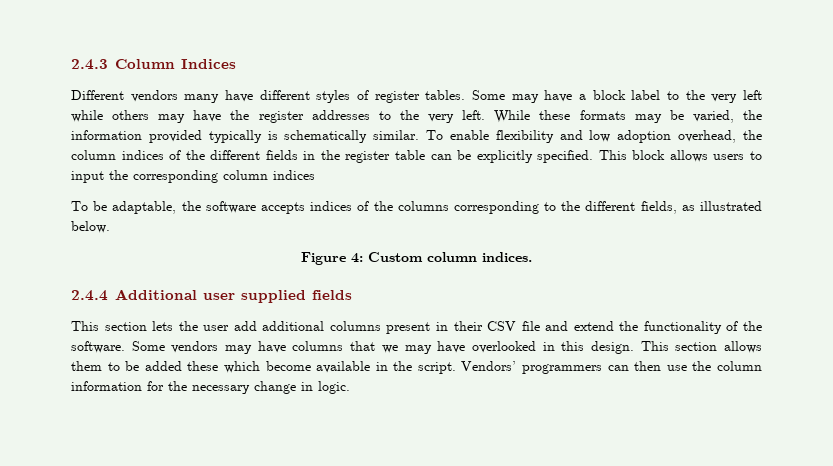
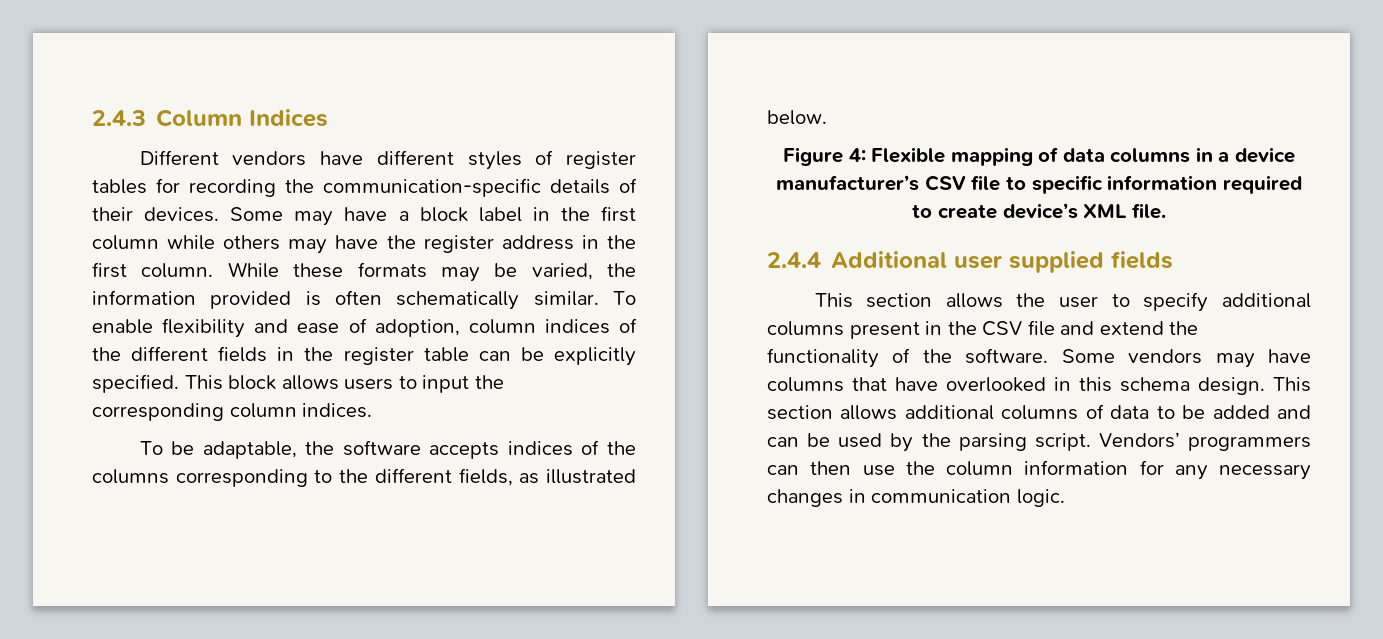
[184,94,220,103] many -> (307, 158) none
[425,90,466,100] tables. -> [92,178,637,197] [92,207,220,222] tables for recording the communication-specific details of their devices.
[666,90,762,103] to the very left -> [532,206,637,222] [92,235,159,250] in the first column
[311,110,486,123] addresses to the very left. -> [501,235,637,250] [92,262,214,278] address in the first column.
[208,130,278,143] typically is -> [305,290,382,306] is often
[589,130,762,143] low adoption overhead, the -> [297,318,460,337] ease of adoption,
[273,170,315,180] indices -> [302,403,373,418] indices.
[368,252,532,262] Custom column indices. -> [871,147,1295,166] [776,175,1302,194] [912,203,1166,219] Flexible mapping of data columns in a device manufacturer’s CSV file to specific information required to create device’s XML file.
[152,321,174,331] lets -> [945,293,1003,308] allows
[233,321,257,331] add -> [1111,292,1209,312] to specify
[453,321,483,331] their -> [947,321,977,335] the
[381,345,432,354] we may -> (887, 384) none
(585, 346) none -> [1120,377,1190,392] schema
[71,361,413,373] them to be added these which become available in the -> [904,404,1311,420] [767,433,1027,452] additional columns of data to be added and can be used by the parsing
[168,381,313,394] the necessary change in -> [1174,464,1311,480] [767,489,1012,507] any necessary changes in communication

